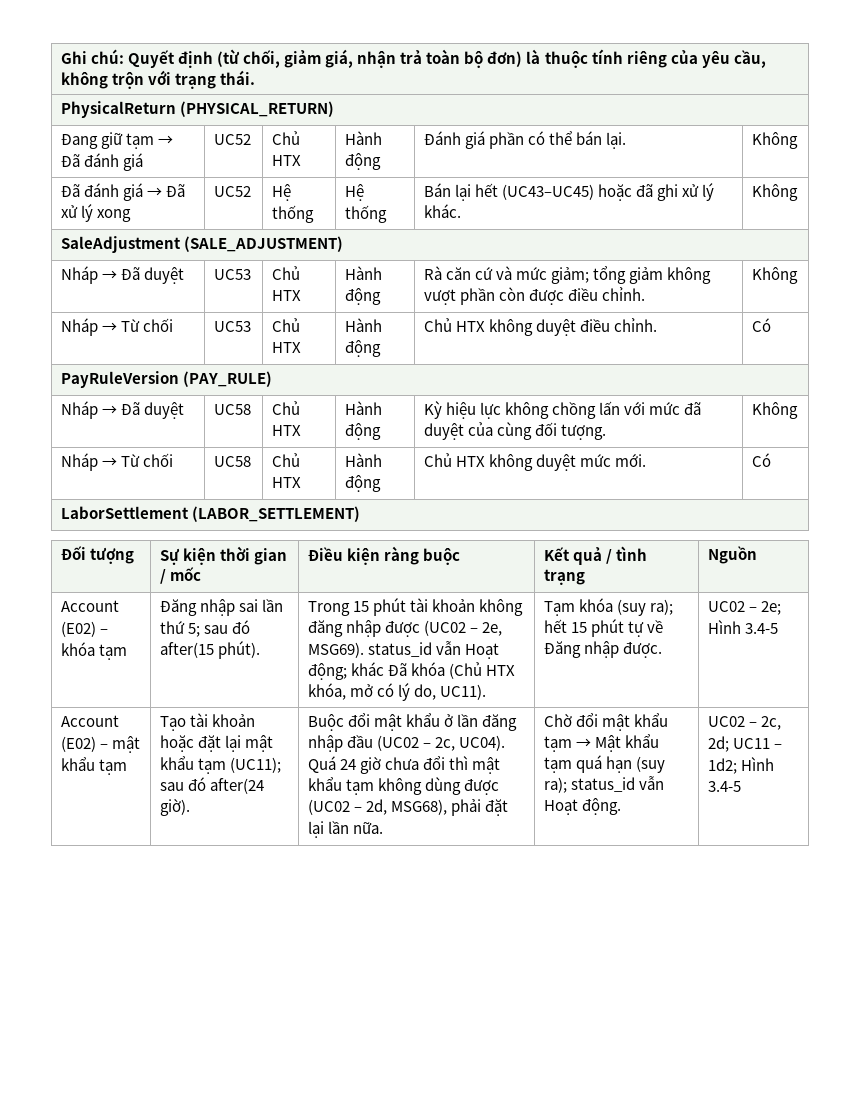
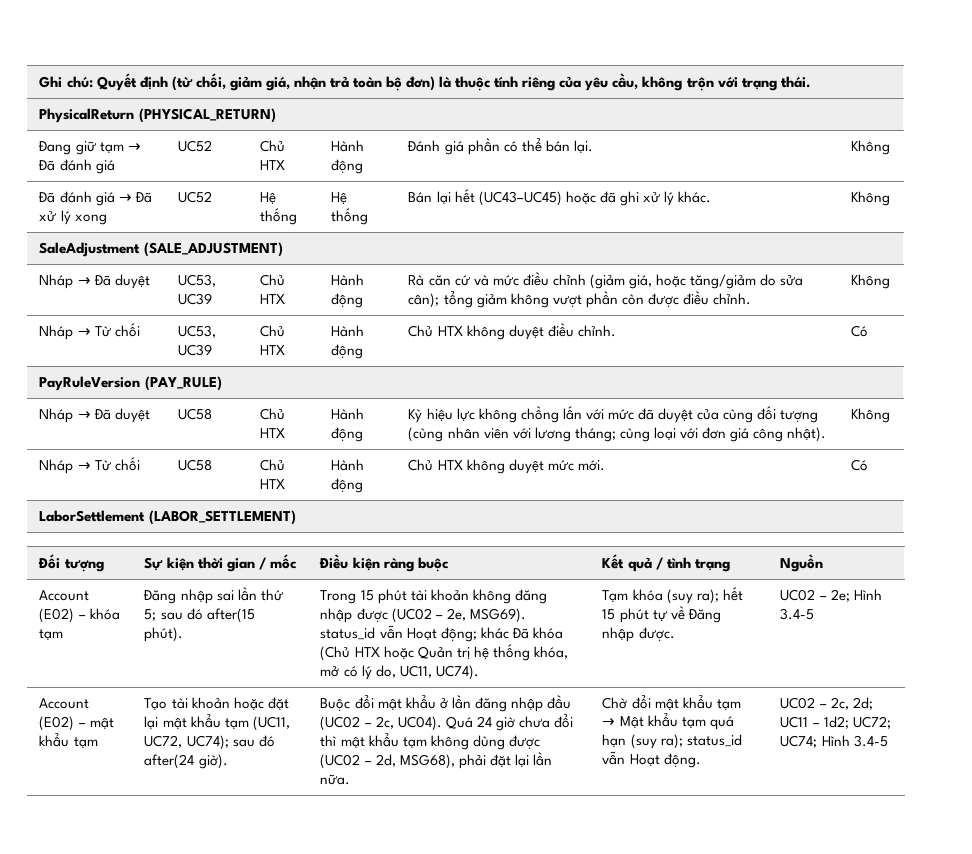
[213,269,251,280] UC53 -> [178,274,217,287] [178,293,213,305] UC53, UC39
[551,267,590,284] giảm; -> [522,272,804,289] [408,293,440,308] điều chỉnh (giảm giá, hoặc tăng/giảm do sửa cân);
[213,321,251,332] UC53 -> [178,325,217,338] [178,344,213,356] UC53, UC39
[561,424,607,440] tượng. -> [780,410,819,423] [408,427,827,442] tượng (cùng nhân viên với lương tháng; cùng loại với đơn giá công nhật).
(516, 670) none -> [383,644,530,661] hoặc Quản trị hệ thống
[440,684,487,700] UC11). -> [399,665,479,680] UC11, UC74).
[229,757,281,773] (UC11); -> [252,716,290,731] [144,735,229,750] (UC11, UC72, UC74);
(737, 766) none -> [852,716,891,729] [780,735,818,748] UC72; UC74;

